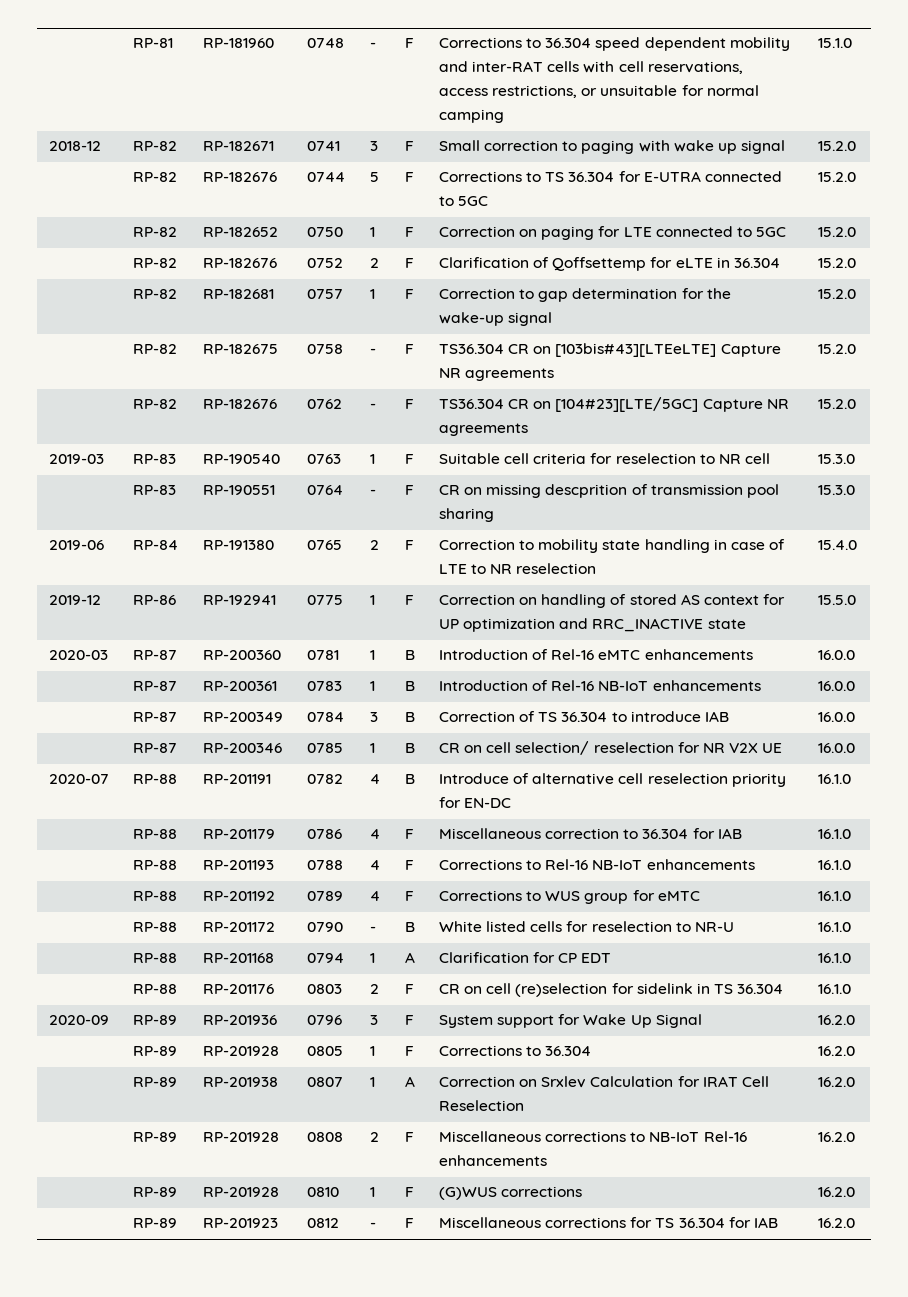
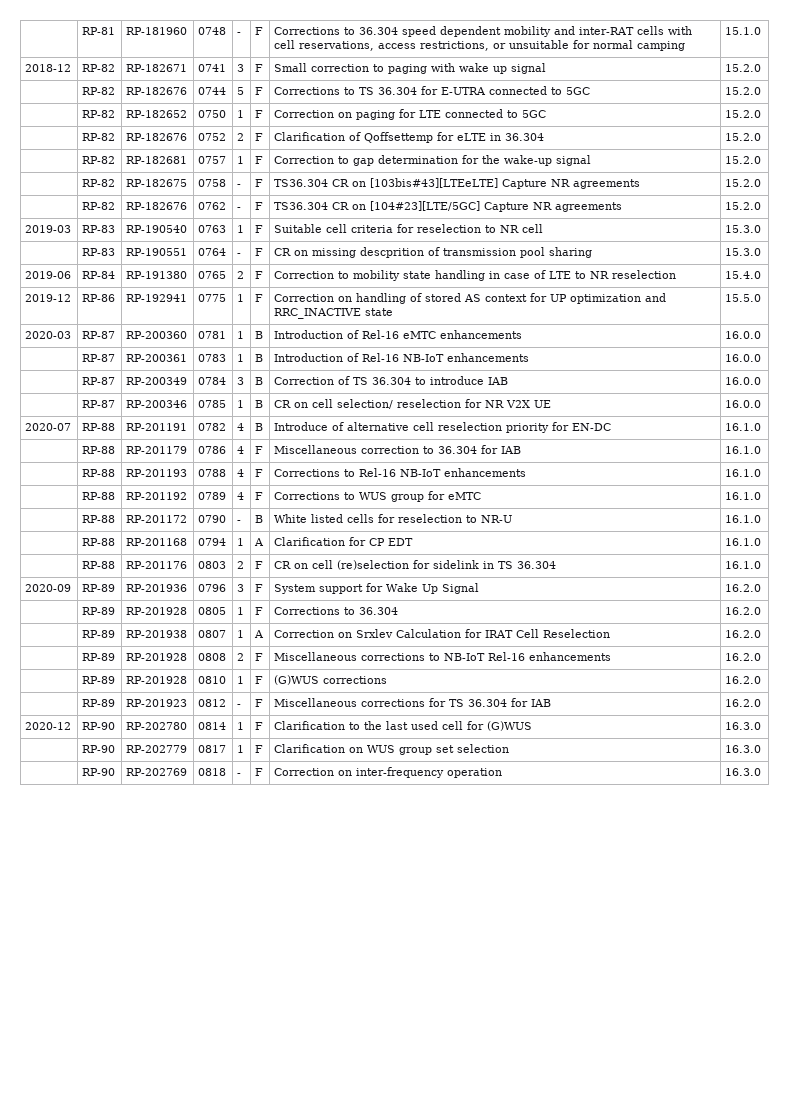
(855, 1223) none -> [25,722,72,730] [82,722,116,730] [126,722,188,730] [198,722,227,730] [237,722,245,730] [255,722,264,730] [274,721,533,731] [725,722,762,730] [82,745,116,753] [126,745,188,753] [198,745,227,753] [237,745,245,753] [255,745,264,753] [274,744,510,755] [725,745,762,753] [82,768,116,776] [126,768,188,776] [198,768,227,776] [237,773,242,776] [255,768,264,776] [274,767,503,778] [725,768,762,776] // 2020-12 | RP-90 | RP-202780 | 0814 | 1 | F | Clarification to the last used cell for (G)WUS | 16.3.0 // | RP-90 | RP-202779 | 0817 | 1 | F | Clarification on WUS group set selection | 16.3.0 // | RP-90 | RP-202769 | 0818 | - | F | Correction on inter-frequency operation | 16.3.0

